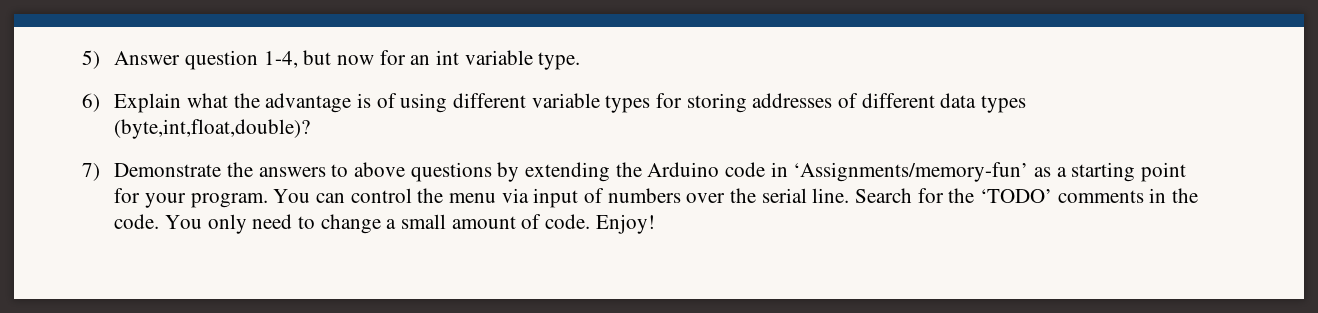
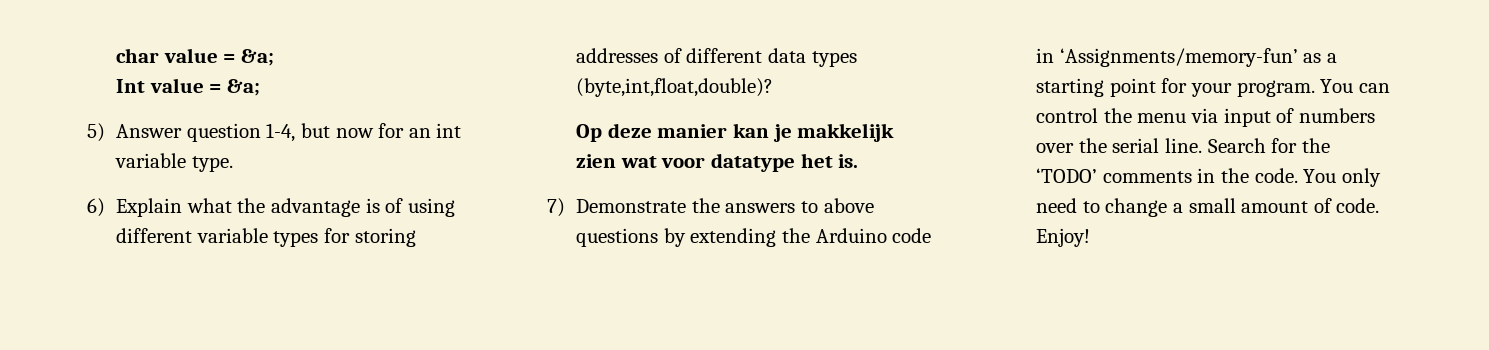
(81, 59) none -> [116,48,274,66] [116,78,260,96] char value = &a; // Int value = &a; //
(311, 129) none -> [576,123,895,142] [576,153,859,172] // Op deze manier kan je makkelijk zien wat voor datatype het is.

